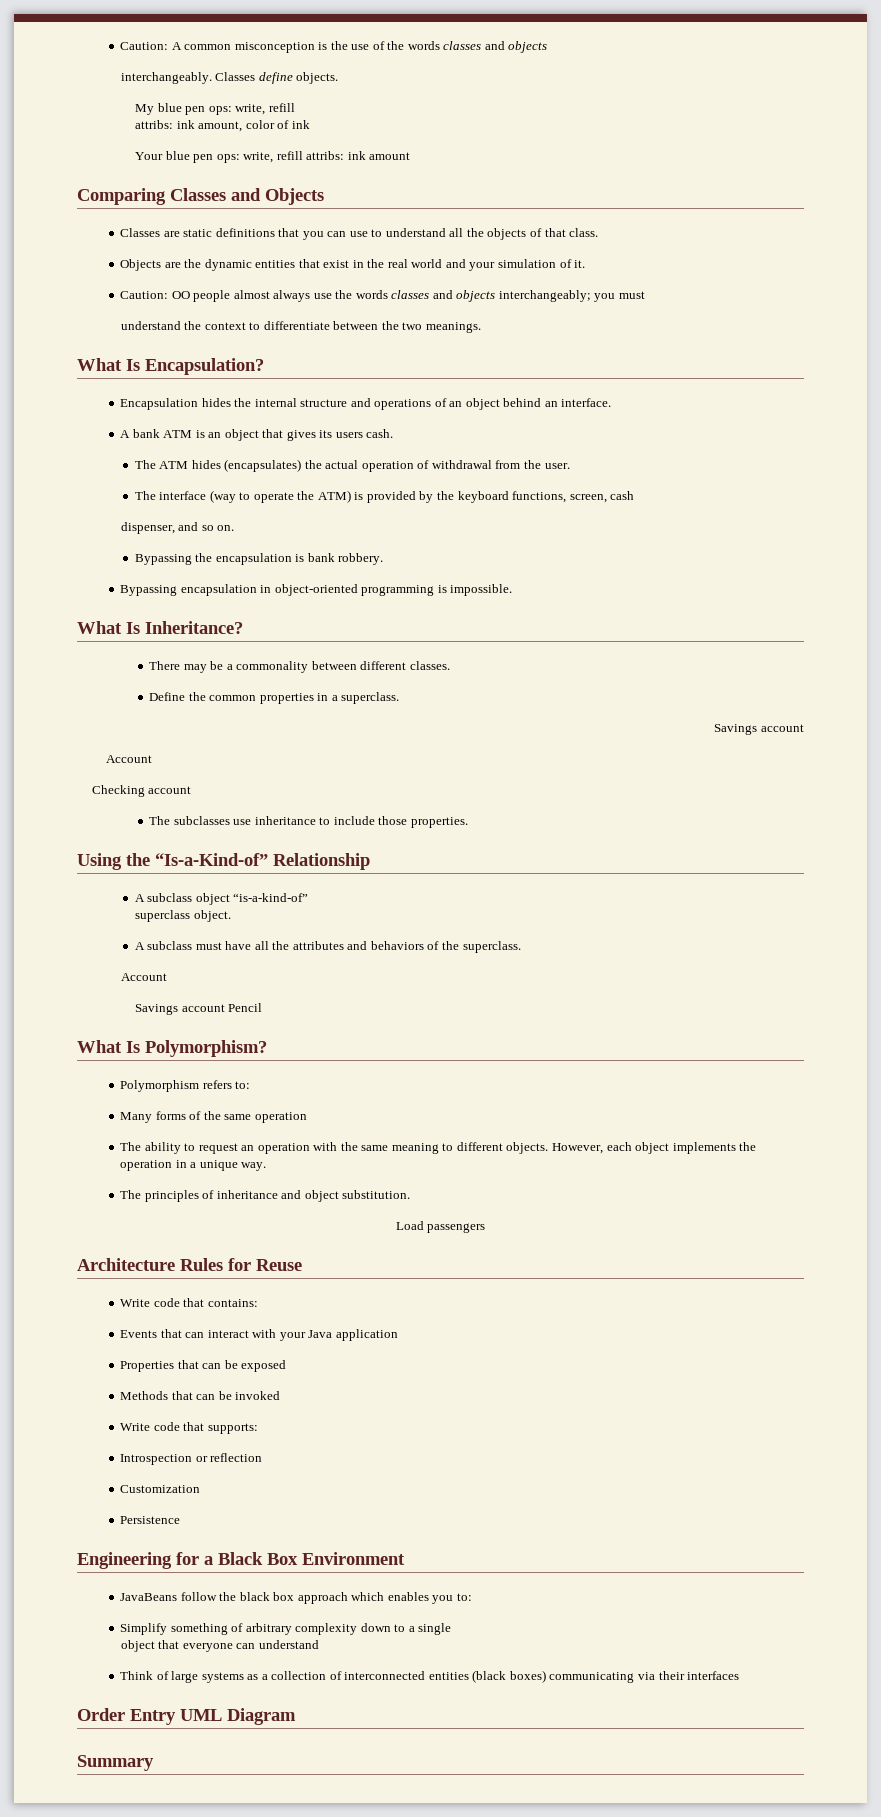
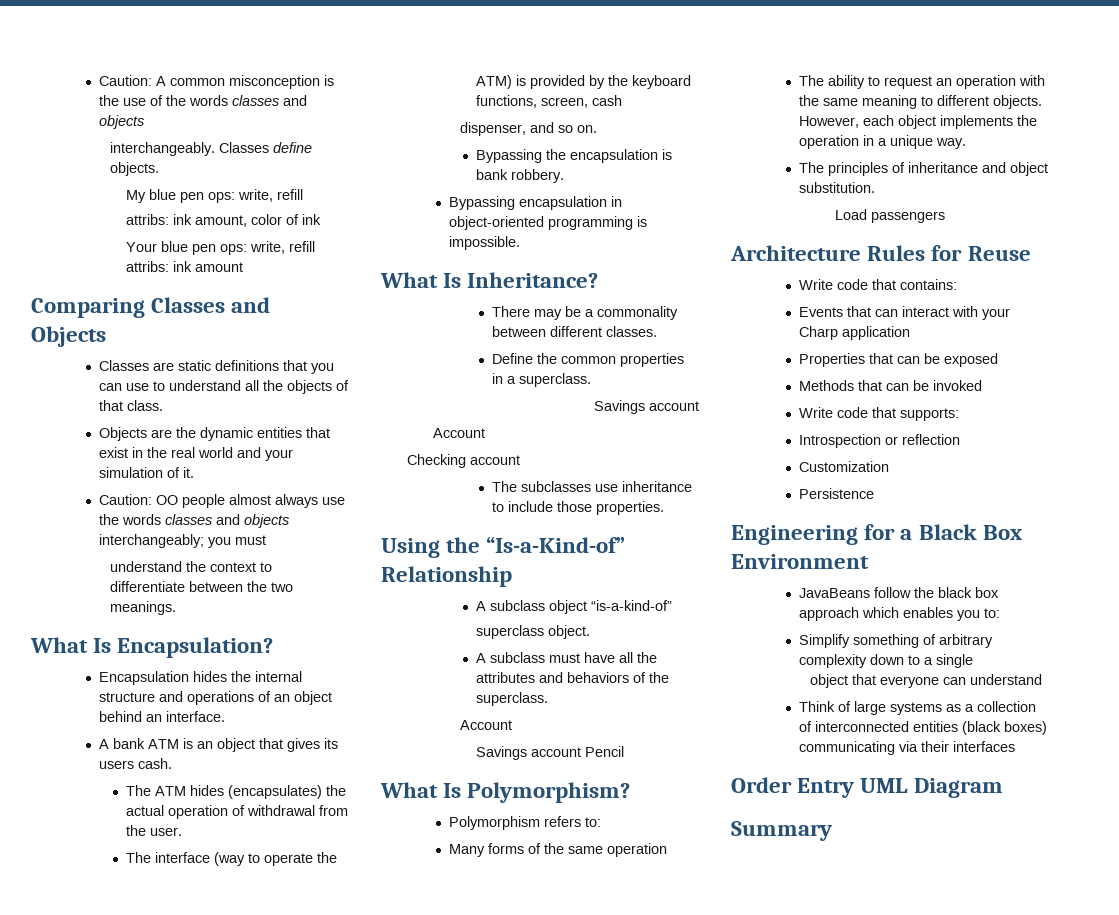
[308,1330,333,1338] Java -> [799,326,839,340] Charp

